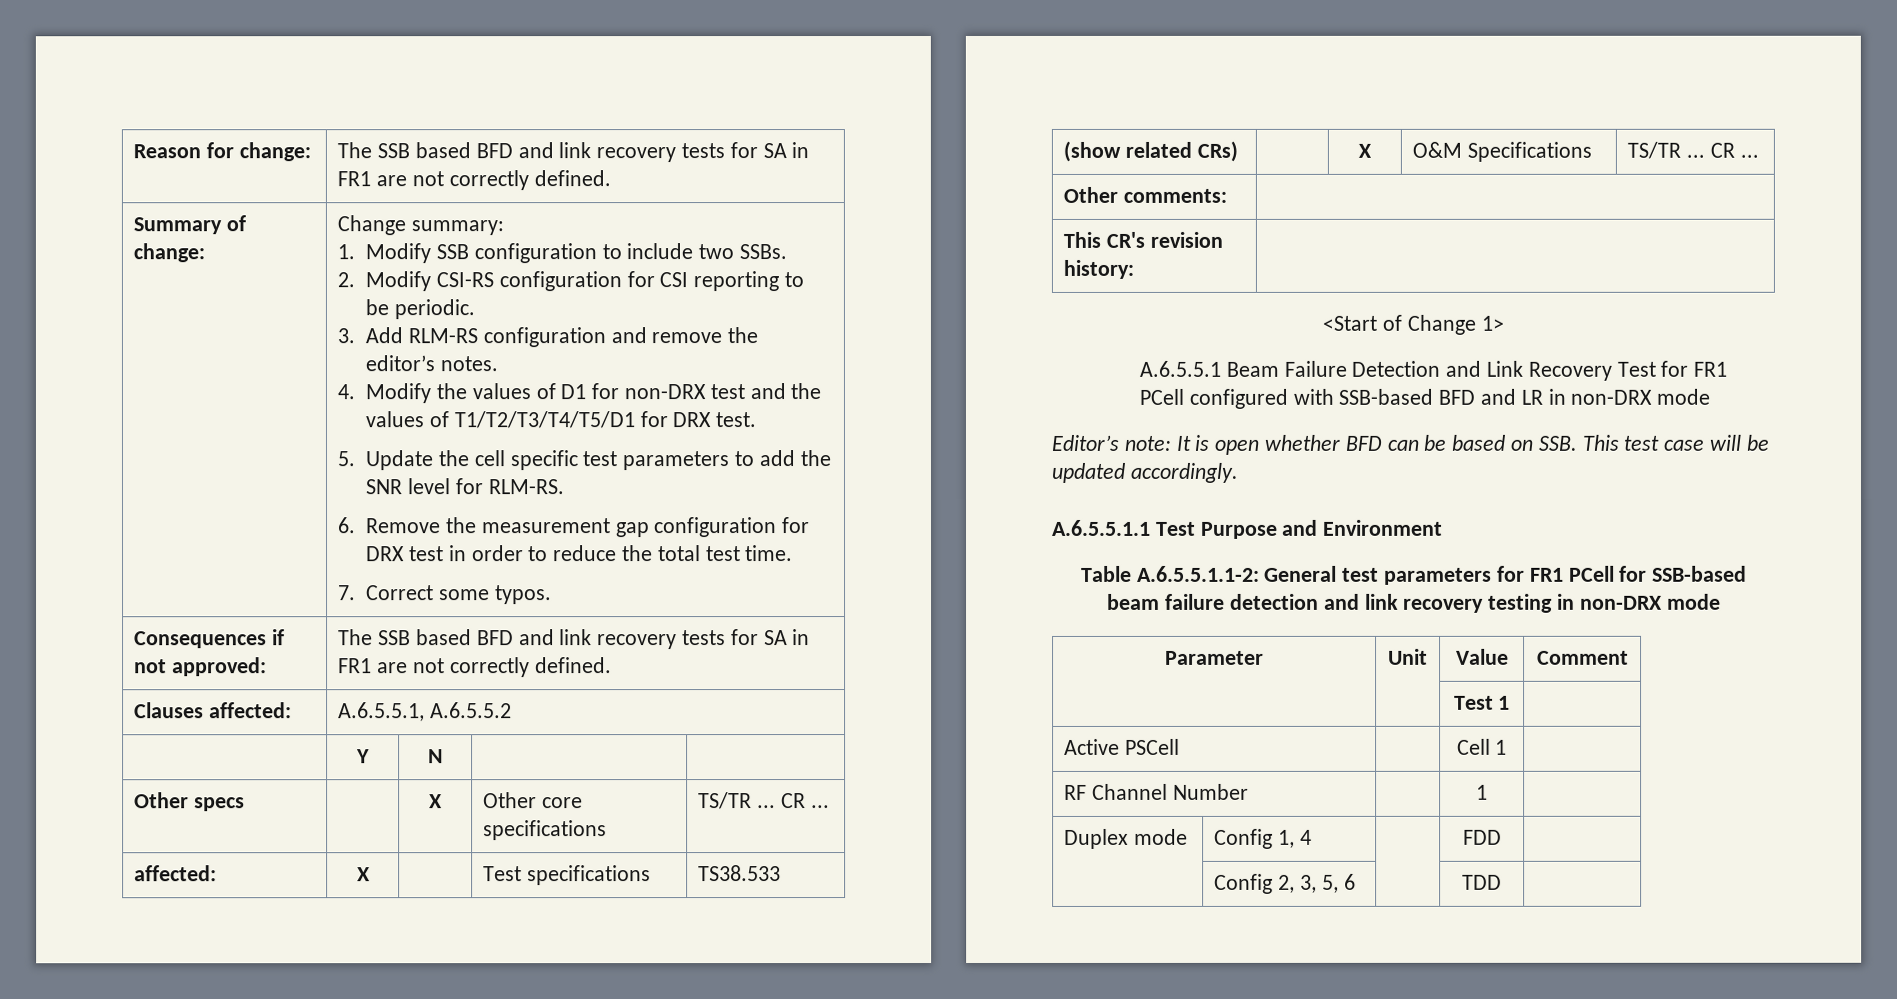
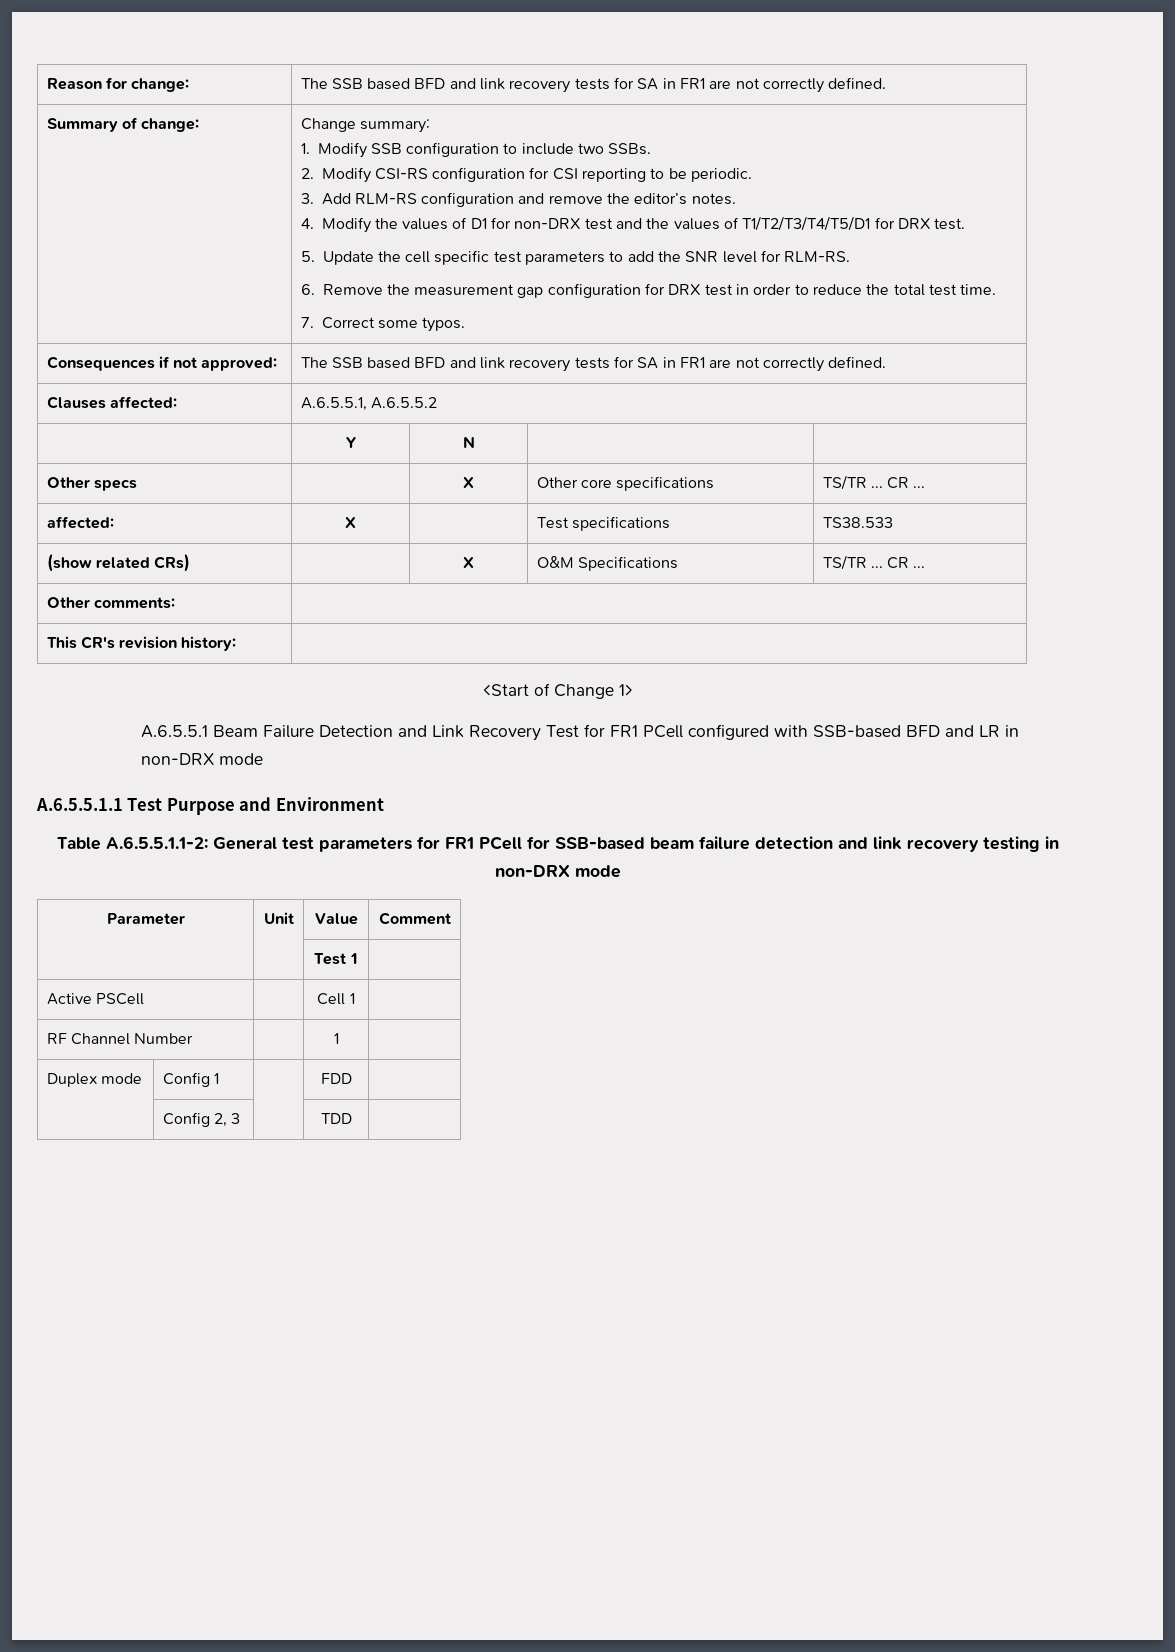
[1051,434,1769,455] [1051,462,1238,483] // Editor’s note: It is open whether BFD can be based on SSB. This test case will be updated accordingly. -> (264, 759) none
[1278,829,1312,848] 1, 4 -> [213,1073,219,1084] 1
[1299,873,1356,893] 3, 5, 6 -> [231,1113,241,1124] 3

